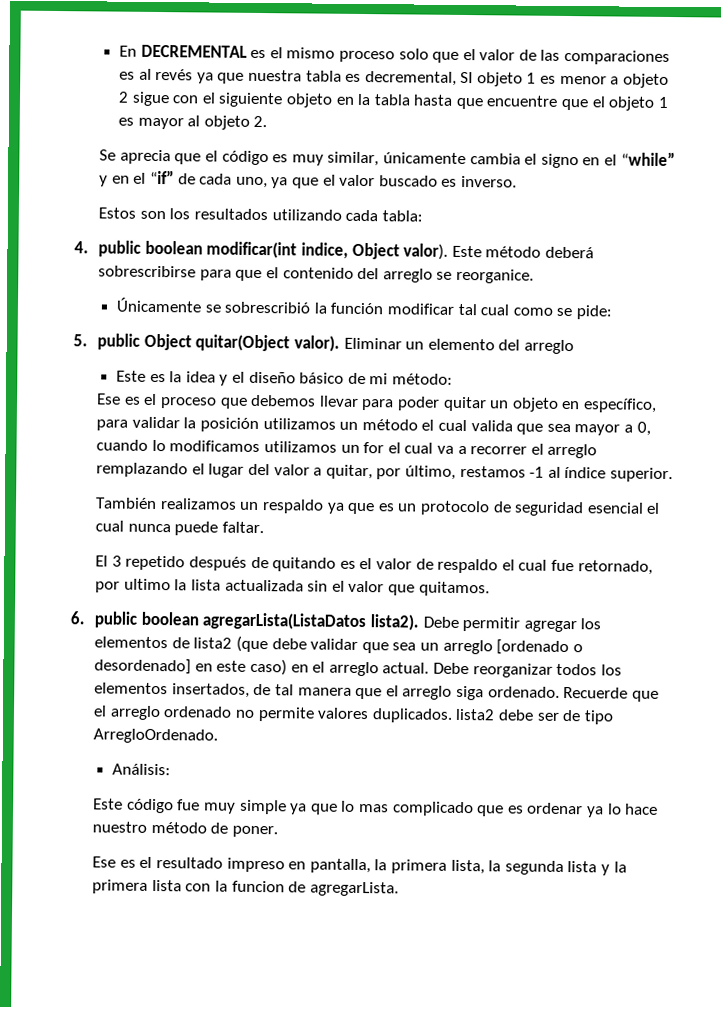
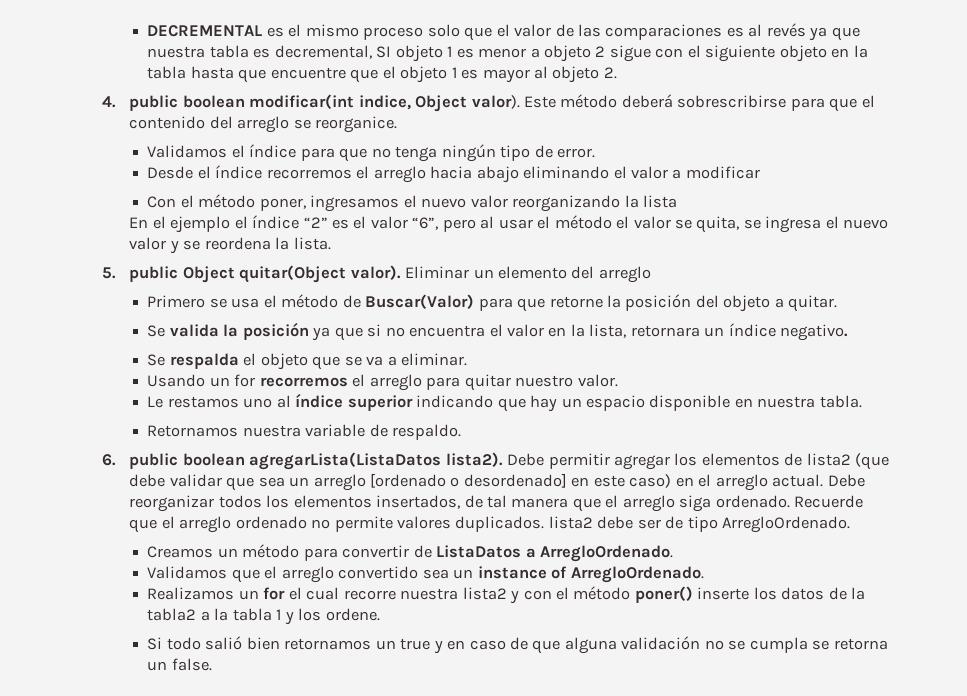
[118,45,137,57] En -> (147, 31) none
[99,149,675,169] [99,169,517,189] [98,207,423,222] // Se aprecia que el código es muy similar, únicamente cambia el signo en el “while” y en el “if” de cada uno, ya que el valor buscado es inverso. // Estos son los resultados utilizando cada tabla: -> (617, 73) none
[115,297,612,320] Únicamente se sobrescribió la función modificar tal cual como se pide: -> [147,144,595,162] [147,165,760,183] [147,194,677,212] [129,215,889,233] [129,237,331,254] Validamos el índice para que no tenga ningún tipo de error. // Desde el índice recorremos el arreglo hacia abajo eliminando el valor a modificar // Con el método poner, ingresamos el nuevo valor reorganizando la lista // En el ejemplo el índice “2” es el valor “6”, pero al usar el método el valor se quita, se ingresa el nuevo valor y se reordena la lista.
[115,370,453,386] [96,393,657,413] [96,416,651,436] [96,439,598,459] [96,462,673,483] [95,497,661,517] [95,520,265,536] [95,555,653,575] [95,578,490,597] Este es la idea y el diseño básico de mi método: // Ese es el proceso que debemos llevar para poder quitar un objeto en específico, para validar la posición utilizamos un método el cual valida que sea mayor a 0, cuando lo modificamos utilizamos un for el cual va a recorrer el arreglo remplazando el lugar del valor a quitar, por último, restamos -1 al índice superior. // También realizamos un respaldo ya que es un protocolo de seguridad esencial el cual nunca puede faltar. // El 3 repetido después de quitando es el valor de respaldo el cual fue retornado, por ultimo la lista actualizada sin el valor que quitamos. -> [147,294,838,312] [147,322,849,341] [147,353,468,370] [147,374,618,391] [147,393,862,412] [147,424,462,440] Primero se usa el método de Buscar(Valor) para que retorne la posición del objeto a quitar. // Se valida la posición ya que si no encuentra el valor en la lista, retornara un índice negativo. // Se respalda el objeto que se va a eliminar. // Usando un for recorremos el arreglo para quitar nuestro valor. // Le restamos uno al índice superior indicando que hay un espacio disponible en nuestra tabla. // Retornamos nuestra variable de respaldo.
[111,763,171,776] [93,798,659,818] [92,821,279,838] [92,856,627,876] [92,879,399,897] Análisis: // Este código fue muy simple ya que lo mas complicado que es ordenar ya lo hace nuestro método de poner. // Ese es el resultado impreso en pantalla, la primera lista, la segunda lista y la primera lista con la funcion de agregarLista. -> [147,544,674,562] [147,566,704,583] [147,586,866,604] [147,608,380,625] [147,636,888,654] [147,658,212,671] Creamos un método para convertir de ListaDatos a ArregloOrdenado. // Validamos que el arreglo convertido sea un instance of ArregloOrdenado. // Realizamos un for el cual recorre nuestra lista2 y con el método poner() inserte los datos de la tabla2 a la tabla 1 y los ordene. // Si todo salió bien retornamos un true y en caso de que alguna validación no se cumpla se retorna un false.

